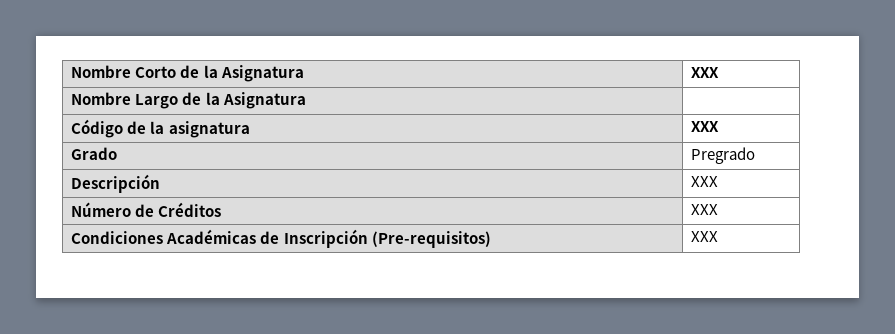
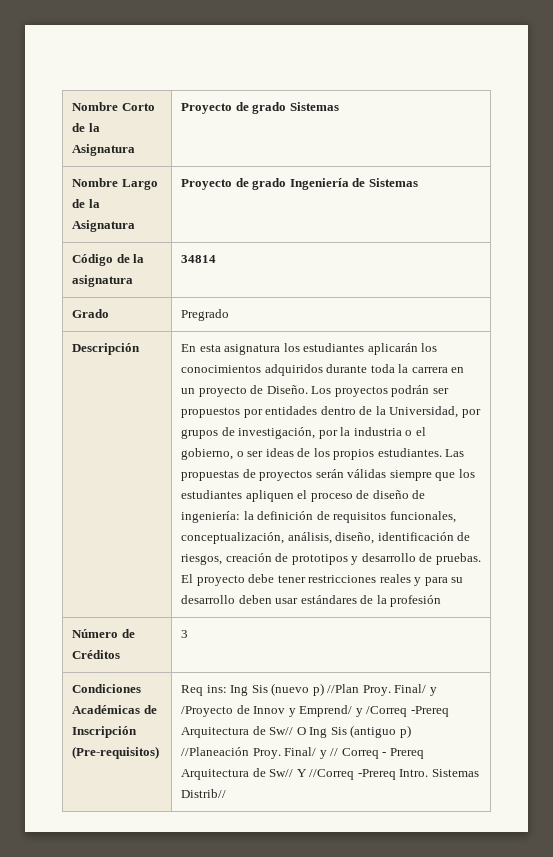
[691,67,720,78] XXX -> [180,102,339,114] Proyecto de grado Sistemas
(306, 100) none -> [180,178,418,190] Proyecto de grado Ingeniería de Sistemas
[691,121,720,132] XXX -> [180,255,216,263] 34814
[691,176,719,187] XXX -> [180,343,438,355] [180,364,465,376] [180,385,449,397] [180,406,481,418] [180,427,426,439] [180,448,465,460] [180,469,475,481] [180,490,426,502] [180,511,456,523] [180,532,471,544] [180,553,481,565] [180,574,464,586] [180,595,442,607] En esta asignatura los estudiantes aplicarán los conocimientos adquiridos durante toda la carrera en un proyecto de Diseño. Los proyectos podrán ser propuestos por entidades dentro de la Universidad, por grupos de investigación, por la industria o el gobierno, o ser ideas de los propios estudiantes. Las propuestas de proyectos serán válidas siempre que los estudiantes apliquen el proceso de diseño de ingeniería: la definición de requisitos funcionales, conceptualización, análisis, diseño, identificación de riesgos, creación de prototipos y desarrollo de pruebas. El proyecto debe tener restricciones reales y para su desarrollo deben usar estándares de la profesión
[691,204,719,215] XXX -> [180,630,188,638] 3
[691,231,719,242] XXX -> [180,683,437,696] [180,705,449,717] [180,725,411,738] [180,747,424,759] [180,768,479,780] [180,789,226,798] Req ins: Ing Sis (nuevo p) //Plan Proy. Final/ y /Proyecto de Innov y Emprend/ y /Correq -Prereq Arquitectura de Sw// O Ing Sis (antiguo p) //Planeación Proy. Final/ y // Correq - Prereq Arquitectura de Sw// Y //Correq -Prereq Intro. Sistemas Distrib//

